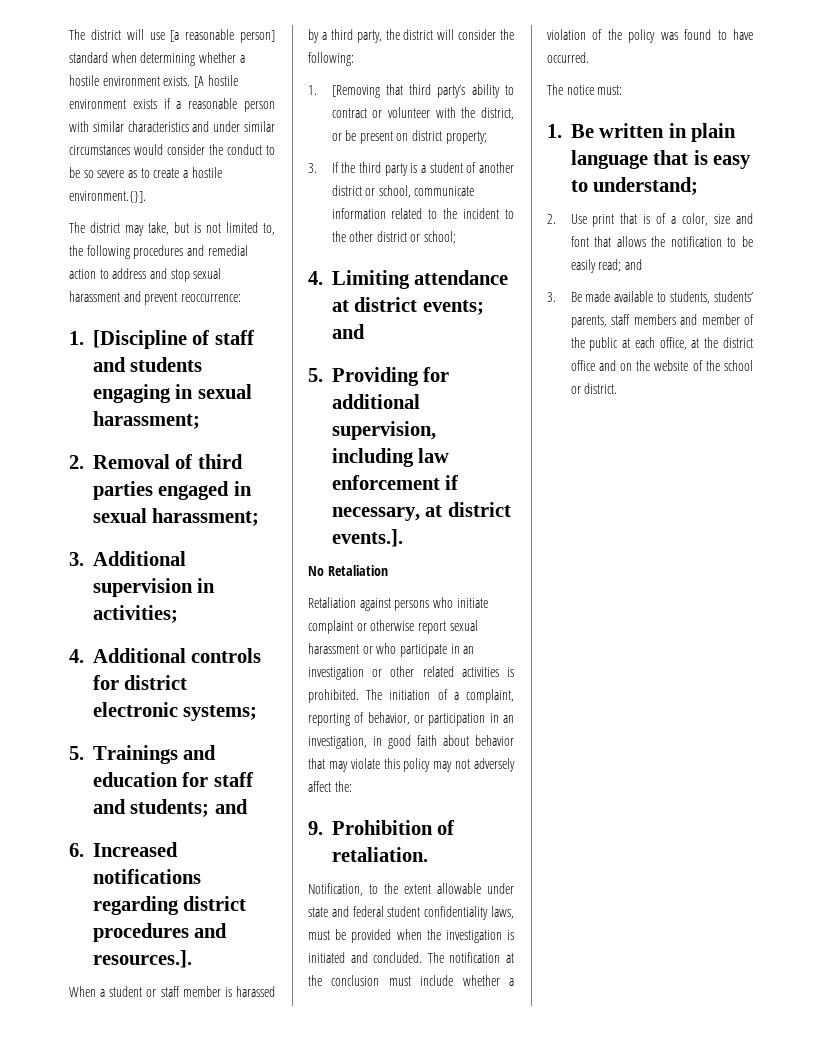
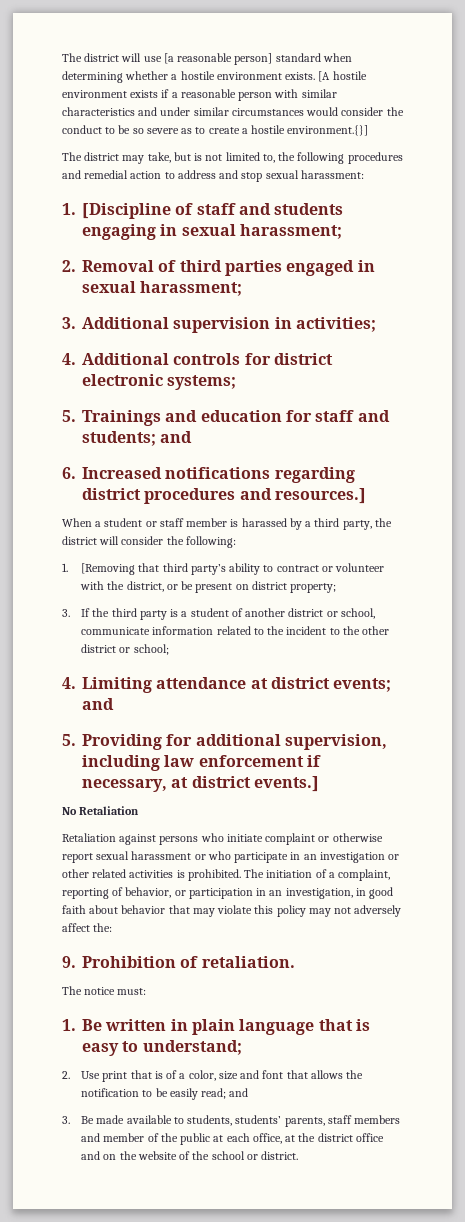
[69,191,146,203] environment.{}]. -> [287,125,369,136] environment.{}]
[69,291,241,305] harassment and prevent reoccurrence: -> [300,170,364,179] harassment:
[92,950,192,968] resources.]. -> [274,488,366,504] resources.]
[331,529,403,547] events.]. -> [253,776,319,792] events.]
[308,883,514,896] [308,906,514,920] [308,929,514,943] [308,952,514,963] [308,975,514,986] [547,29,753,43] [547,52,589,63] // Notification, to the extent allowable under state and federal student confidentiality laws, must be provided when the investigation is initiated and concluded. The notification at the conclusion must include whether a violation of the policy was found to have occurred. -> (295, 962) none

